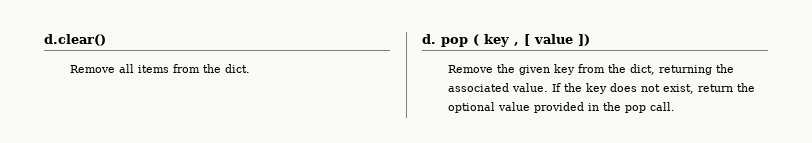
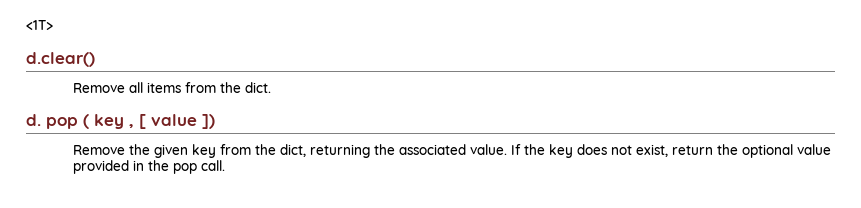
(44, 40) none -> [26,20,53,30] <1T> //

